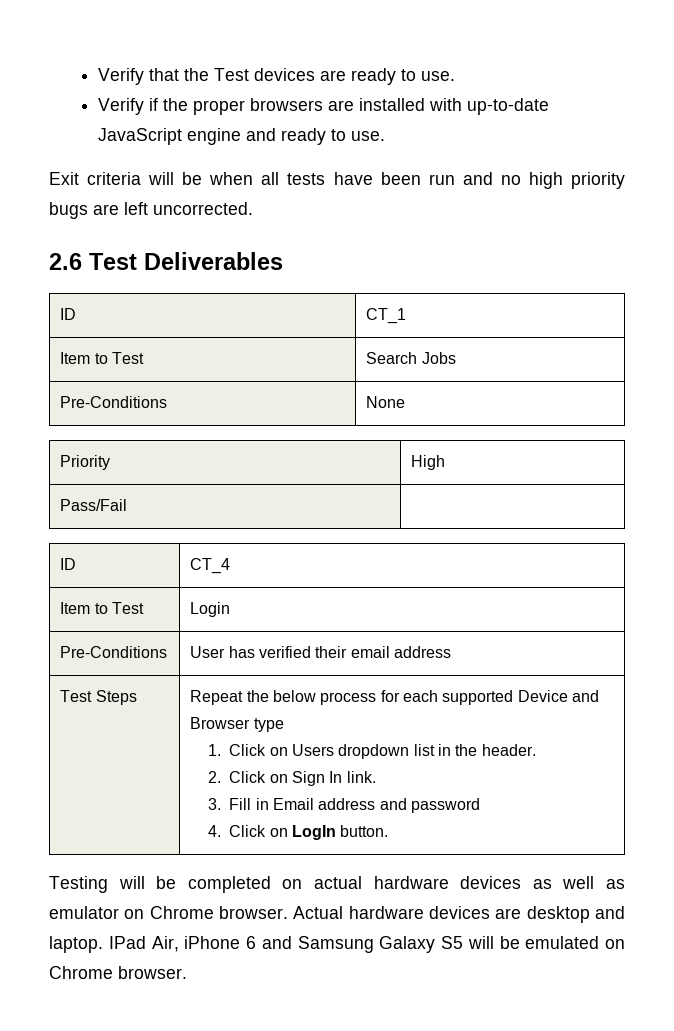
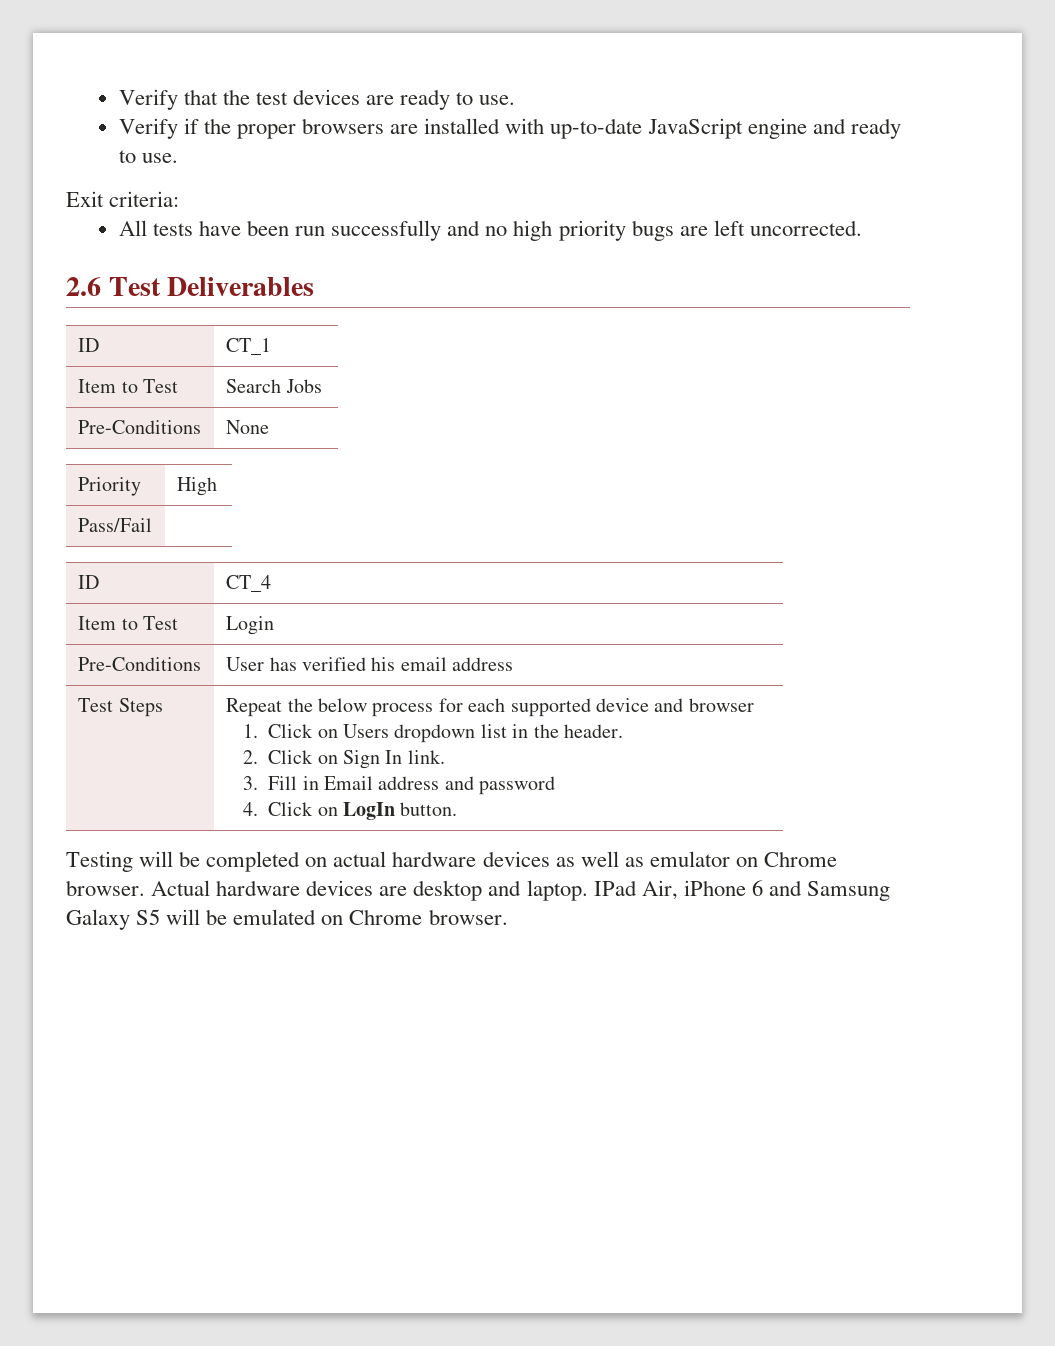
[214,68,250,81] Test -> [256,92,289,105] test
[87,172,280,185] criteria will be when all -> [109,191,180,207] [118,220,147,236] criteria: // All
(455, 179) none -> [331,220,442,241] successfully
[315,646,348,658] their -> [371,657,396,671] his
[517,690,600,702] [190,717,284,732] Device and Browser type -> [596,698,754,712] device and browser

